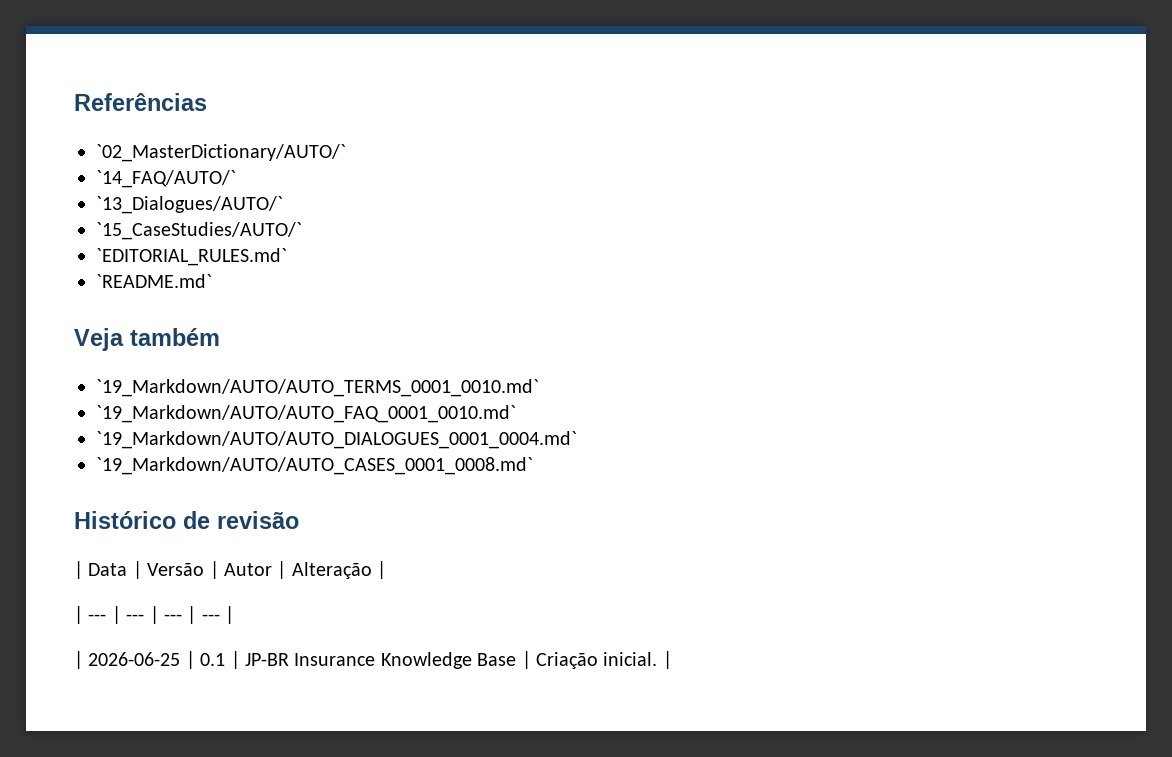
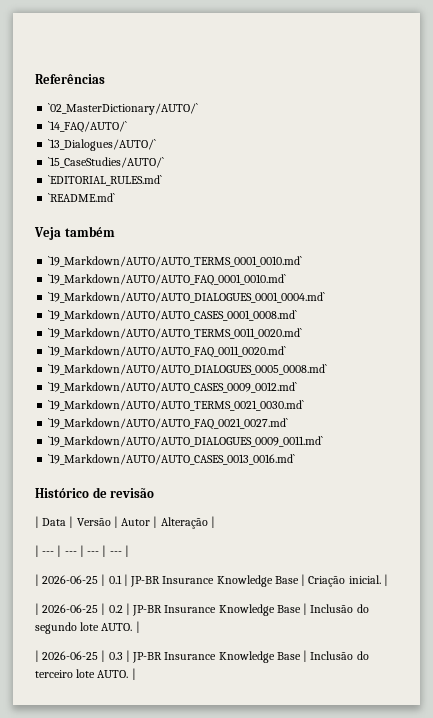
(533, 466) none -> [48,328,303,339] [48,346,287,358] [48,364,328,375] [48,382,298,393] [48,400,305,411] [48,418,289,430] [48,436,324,447] [48,454,296,465] // `19_Markdown/AUTO/AUTO_TERMS_0011_0020.md` // `19_Markdown/AUTO/AUTO_FAQ_0011_0020.md` // `19_Markdown/AUTO/AUTO_DIALOGUES_0005_0008.md` // `19_Markdown/AUTO/AUTO_CASES_0009_0012.md` // `19_Markdown/AUTO/AUTO_TERMS_0021_0030.md` // `19_Markdown/AUTO/AUTO_FAQ_0021_0027.md` // `19_Markdown/AUTO/AUTO_DIALOGUES_0009_0011.md` // `19_Markdown/AUTO/AUTO_CASES_0013_0016.md`
(672, 660) none -> [35,603,369,616] [35,621,140,634] [35,650,369,663] [35,668,136,680] // | 2026-06-25 | 0.2 | JP-BR Insurance Knowledge Base | Inclusão do segundo lote AUTO. | // | 2026-06-25 | 0.3 | JP-BR Insurance Knowledge Base | Inclusão do terceiro lote AUTO. |

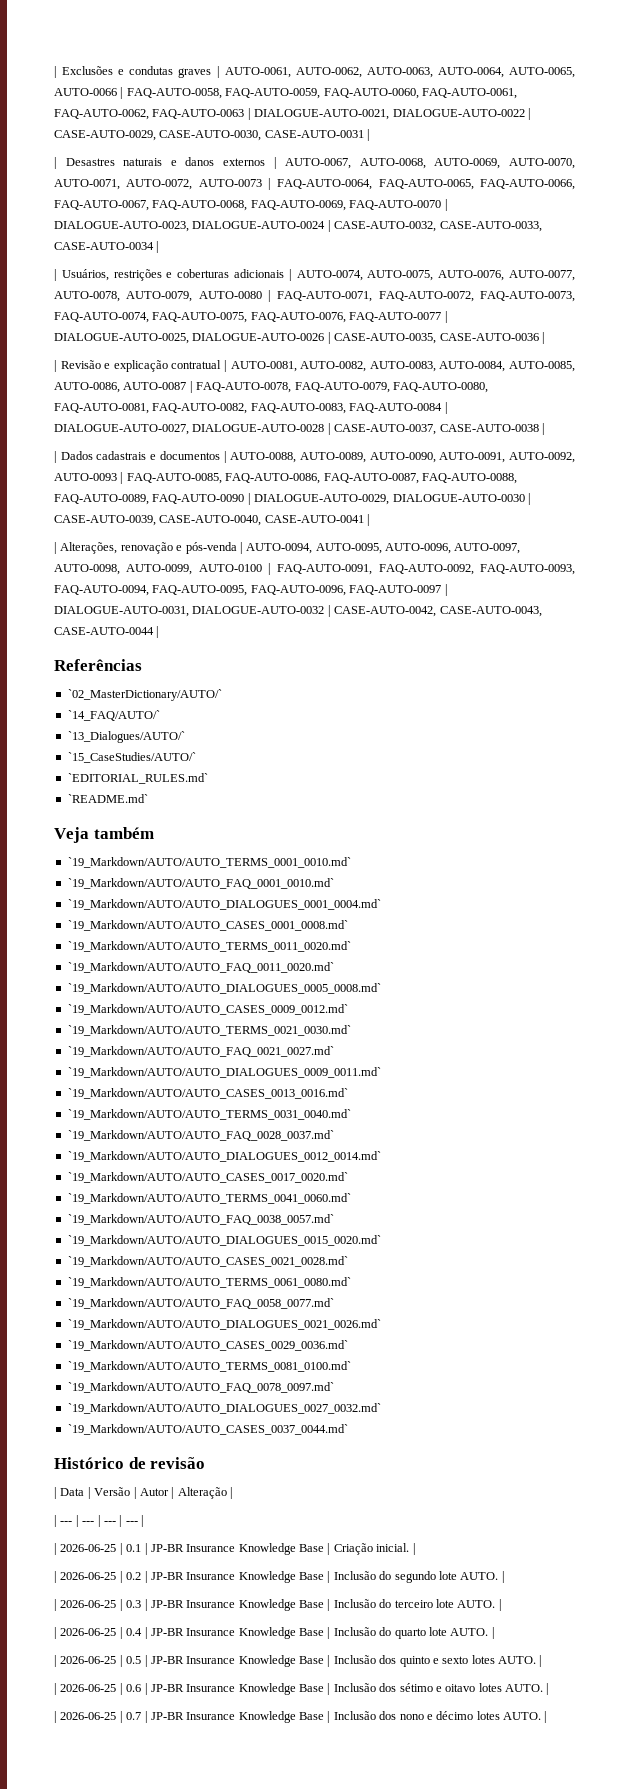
(35, 79) none -> [54,66,575,78] [54,87,517,99] [54,108,531,120] [54,129,371,141] [54,157,575,169] [54,178,575,190] [54,199,448,211] [54,220,542,232] [54,241,160,253] [54,269,575,281] [54,290,575,302] [54,311,448,323] [54,332,545,344] [54,360,575,372] [54,381,488,393] [54,402,448,414] [54,423,545,435] [54,451,575,463] [54,472,517,484] [54,493,531,505] [54,514,371,526] [54,542,521,554] [54,563,575,575] [54,584,448,596] [54,605,542,617] [54,626,160,638] | Exclusões e condutas graves | AUTO-0061, AUTO-0062, AUTO-0063, AUTO-0064, AUTO-0065, AUTO-0066 | FAQ-AUTO-0058, FAQ-AUTO-0059, FAQ-AUTO-0060, FAQ-AUTO-0061, FAQ-AUTO-0062, FAQ-AUTO-0063 | DIALOGUE-AUTO-0021, DIALOGUE-AUTO-0022 | CASE-AUTO-0029, CASE-AUTO-0030, CASE-AUTO-0031 | // | Desastres naturais e danos externos | AUTO-0067, AUTO-0068, AUTO-0069, AUTO-0070, AUTO-0071, AUTO-0072, AUTO-0073 | FAQ-AUTO-0064, FAQ-AUTO-0065, FAQ-AUTO-0066, FAQ-AUTO-0067, FAQ-AUTO-0068, FAQ-AUTO-0069, FAQ-AUTO-0070 | DIALOGUE-AUTO-0023, DIALOGUE-AUTO-0024 | CASE-AUTO-0032, CASE-AUTO-0033, CASE-AUTO-0034 | // | Usuários, restrições e coberturas adicionais | AUTO-0074, AUTO-0075, AUTO-0076, AUTO-0077, AUTO-0078, AUTO-0079, AUTO-0080 | FAQ-AUTO-0071, FAQ-AUTO-0072, FAQ-AUTO-0073, FAQ-AUTO-0074, FAQ-AUTO-0075, FAQ-AUTO-0076, FAQ-AUTO-0077 | DIALOGUE-AUTO-0025, DIALOGUE-AUTO-0026 | CASE-AUTO-0035, CASE-AUTO-0036 | // | Revisão e explicação contratual | AUTO-0081, AUTO-0082, AUTO-0083, AUTO-0084, AUTO-0085, AUTO-0086, AUTO-0087 | FAQ-AUTO-0078, FAQ-AUTO-0079, FAQ-AUTO-0080, FAQ-AUTO-0081, FAQ-AUTO-0082, FAQ-AUTO-0083, FAQ-AUTO-0084 | DIALOGUE-AUTO-0027, DIALOGUE-AUTO-0028 | CASE-AUTO-0037, CASE-AUTO-0038 | // | Dados cadastrais e documentos | AUTO-0088, AUTO-0089, AUTO-0090, AUTO-0091, AUTO-0092, AUTO-0093 | FAQ-AUTO-0085, FAQ-AUTO-0086, FAQ-AUTO-0087, FAQ-AUTO-0088, FAQ-AUTO-0089, FAQ-AUTO-0090 | DIALOGUE-AUTO-0029, DIALOGUE-AUTO-0030 | CASE-AUTO-0039, CASE-AUTO-0040, CASE-AUTO-0041 | // | Alterações, renovação e pós-venda | AUTO-0094, AUTO-0095, AUTO-0096, AUTO-0097, AUTO-0098, AUTO-0099, AUTO-0100 | FAQ-AUTO-0091, FAQ-AUTO-0092, FAQ-AUTO-0093, FAQ-AUTO-0094, FAQ-AUTO-0095, FAQ-AUTO-0096, FAQ-AUTO-0097 | DIALOGUE-AUTO-0031, DIALOGUE-AUTO-0032 | CASE-AUTO-0042, CASE-AUTO-0043, CASE-AUTO-0044 | //
(296, 459) none -> [67,1109,351,1120] [67,1130,334,1141] [67,1151,381,1162] [67,1172,348,1183] [67,1193,351,1204] [67,1214,334,1225] [67,1235,381,1246] [67,1256,348,1267] [67,1277,351,1288] [67,1298,334,1309] [67,1319,381,1330] [67,1340,348,1351] [67,1361,351,1372] [67,1382,334,1393] [67,1403,381,1414] [67,1424,348,1435] // `19_Markdown/AUTO/AUTO_TERMS_0031_0040.md` // `19_Markdown/AUTO/AUTO_FAQ_0028_0037.md` // `19_Markdown/AUTO/AUTO_DIALOGUES_0012_0014.md` // `19_Markdown/AUTO/AUTO_CASES_0017_0020.md` // `19_Markdown/AUTO/AUTO_TERMS_0041_0060.md` // `19_Markdown/AUTO/AUTO_FAQ_0038_0057.md` // `19_Markdown/AUTO/AUTO_DIALOGUES_0015_0020.md` // `19_Markdown/AUTO/AUTO_CASES_0021_0028.md` // `19_Markdown/AUTO/AUTO_TERMS_0061_0080.md` // `19_Markdown/AUTO/AUTO_FAQ_0058_0077.md` // `19_Markdown/AUTO/AUTO_DIALOGUES_0021_0026.md` // `19_Markdown/AUTO/AUTO_CASES_0029_0036.md` // `19_Markdown/AUTO/AUTO_TERMS_0081_0100.md` // `19_Markdown/AUTO/AUTO_FAQ_0078_0097.md` // `19_Markdown/AUTO/AUTO_DIALOGUES_0027_0032.md` // `19_Markdown/AUTO/AUTO_CASES_0037_0044.md`
(136, 674) none -> [54,1627,495,1639] [54,1655,543,1667] [54,1683,550,1695] [54,1711,548,1723] // | 2026-06-25 | 0.4 | JP-BR Insurance Knowledge Base | Inclusão do quarto lote AUTO. | // | 2026-06-25 | 0.5 | JP-BR Insurance Knowledge Base | Inclusão dos quinto e sexto lotes AUTO. | // | 2026-06-25 | 0.6 | JP-BR Insurance Knowledge Base | Inclusão dos sétimo e oitavo lotes AUTO. | // | 2026-06-25 | 0.7 | JP-BR Insurance Knowledge Base | Inclusão dos nono e décimo lotes AUTO. |

